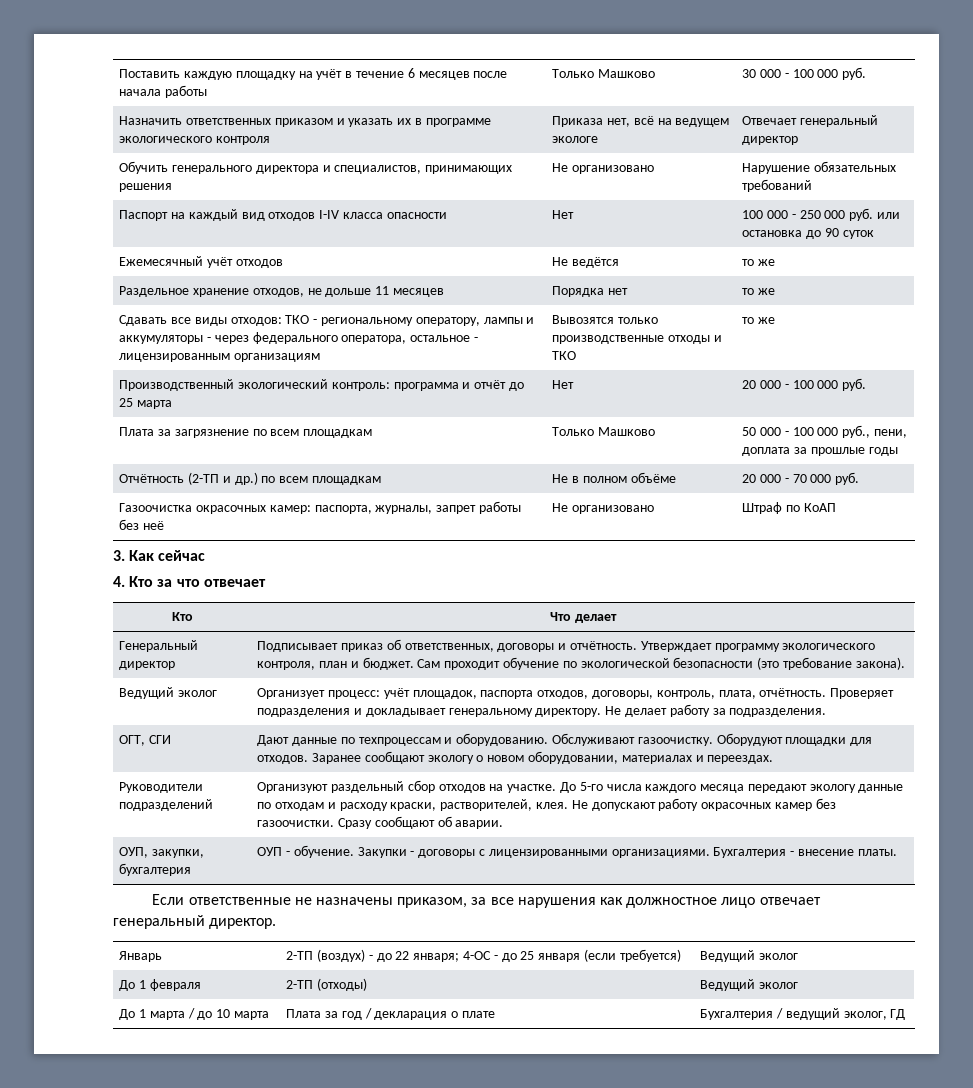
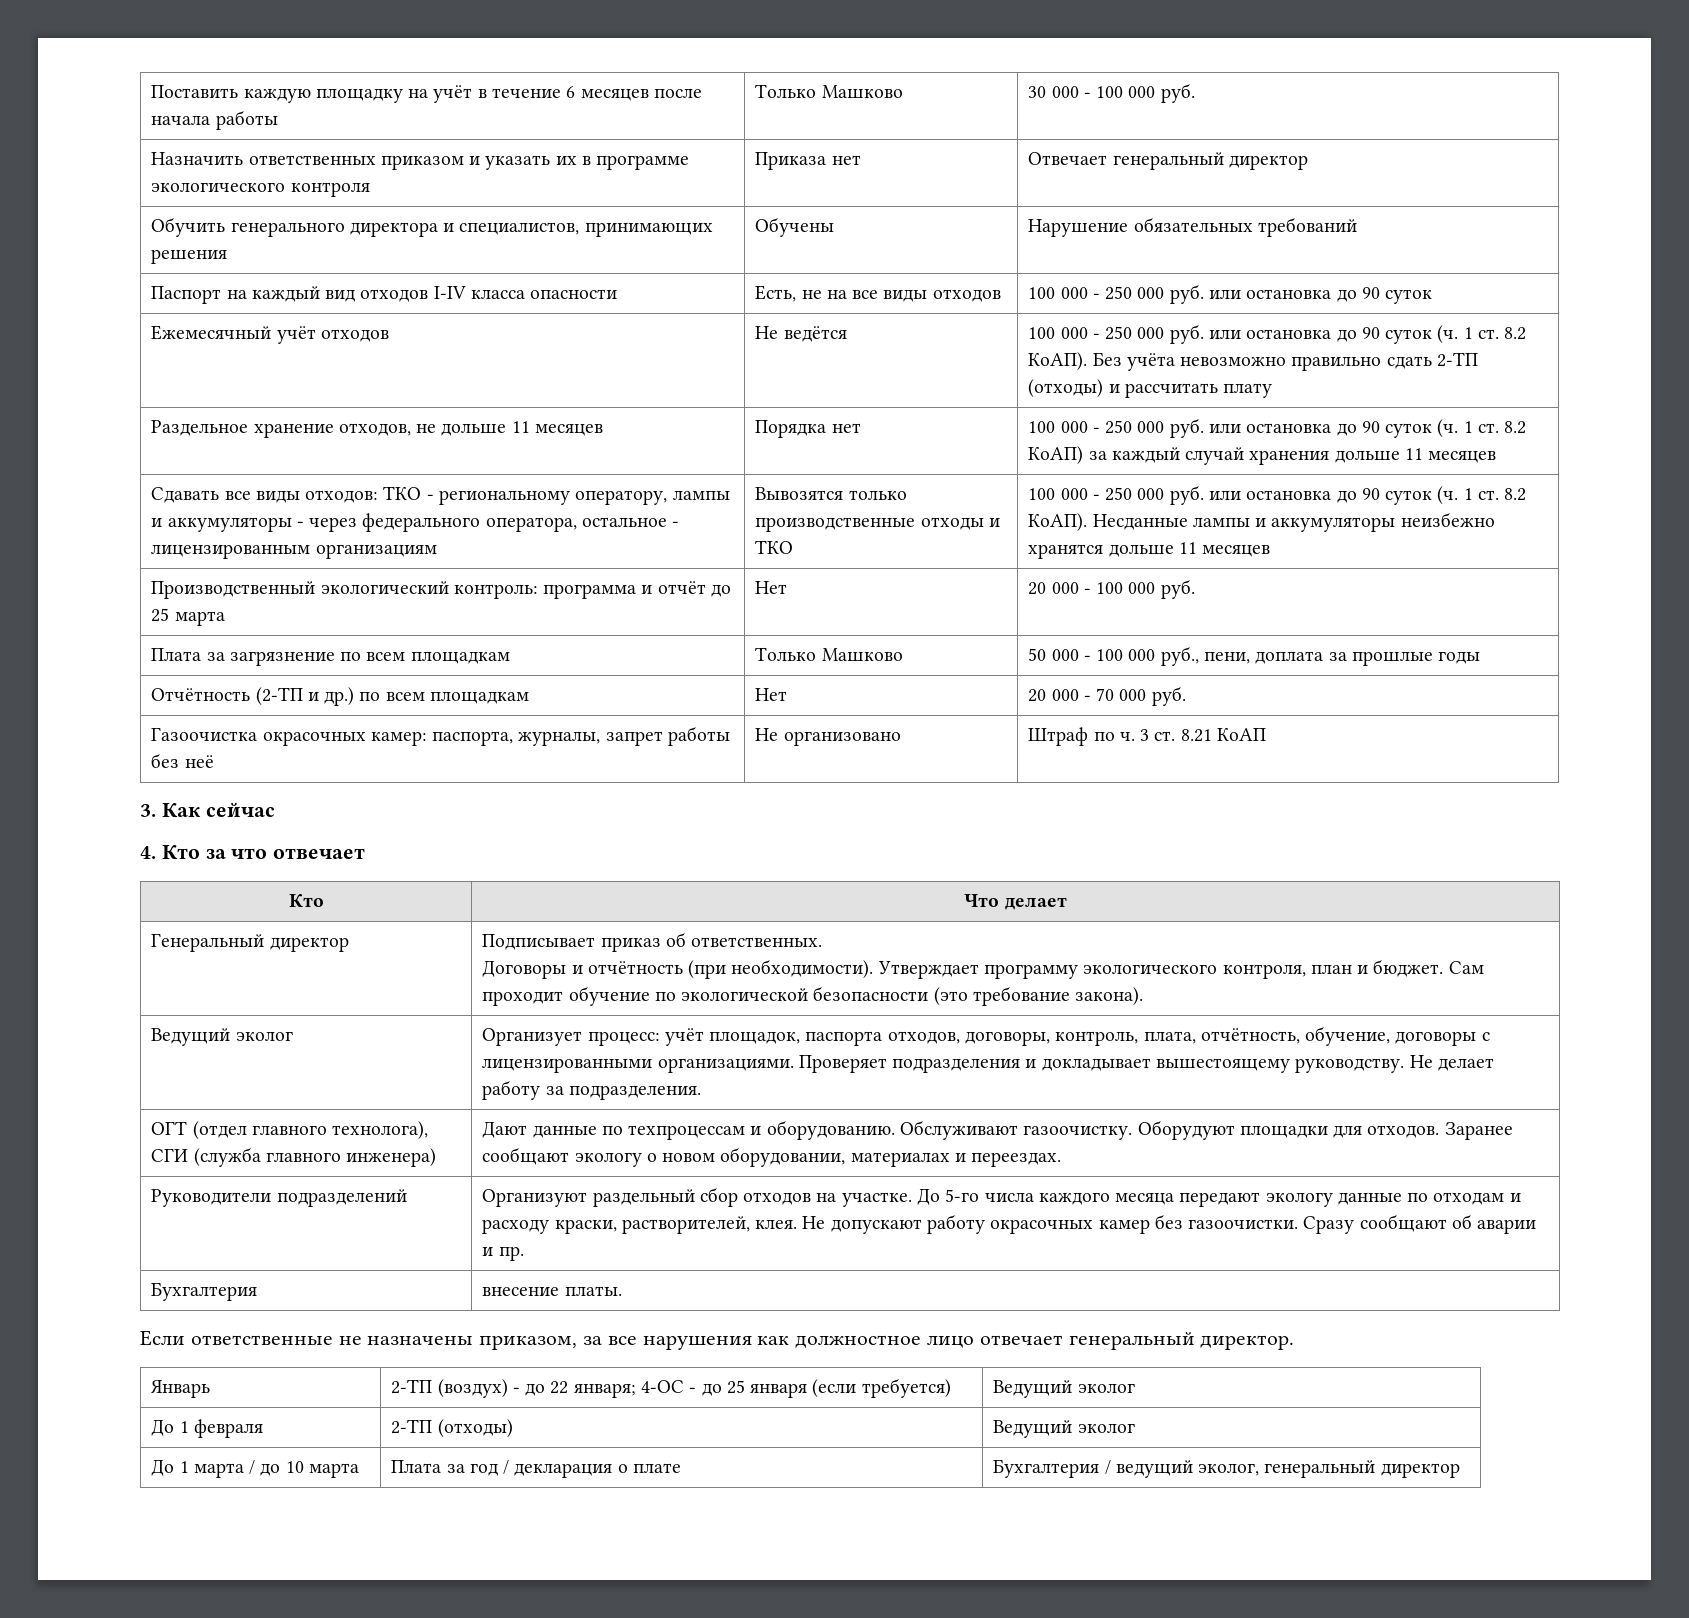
[607,116,730,127] [552,136,599,143] нет, всё на ведущем экологе -> [831,155,861,165] нет
[552,163,655,174] Не организовано -> [755,217,835,237] Обучены
[552,210,575,219] Нет -> [755,285,1001,302] Есть, не на все виды отходов
[742,259,776,266] то же -> [1028,324,1527,344] [1028,352,1479,371] [1028,379,1273,398] 100 000 - 250 000 руб. или остановка до 90 суток (ч. 1 ст. 8.2 КоАП). Без учёта невозможно правильно сдать 2-ТП (отходы) и рассчитать плату
[742,288,776,295] то же -> [1028,418,1527,438] [1028,446,1497,465] 100 000 - 250 000 руб. или остановка до 90 суток (ч. 1 ст. 8.2 КоАП) за каждый случай хранения дольше 11 месяцев
[742,317,776,324] то же -> [1028,485,1527,505] [1028,512,1495,532] [1028,542,1271,559] 100 000 - 250 000 руб. или остановка до 90 суток (ч. 1 ст. 8.2 КоАП). Несданные лампы и аккумуляторы неизбежно хранятся дольше 11 месяцев
[552,472,676,483] Не в полном объёме -> [755,688,788,701] Нет
(801, 508) none -> [1119,729,1212,742] ч. 3 ст. 8.21
[404,641,637,652] ответственных, договоры и отчётность. -> [691,937,823,947] [482,959,874,979] ответственных. // Договоры и отчётность (при необходимости).
[759,688,827,697] отчётность. -> [1200,1026,1490,1046] [482,1058,794,1073] отчётность, обучение, договоры с лицензированными организациями.
[448,708,602,717] генеральному директору. -> [1156,1058,1405,1073] вышестоящему руководству.
[119,735,172,746] ОГТ, СГИ -> [151,1121,429,1139] [151,1147,437,1167] ОГТ (отдел главного технолога), СГИ (служба главного инженера)
[455,820,504,829] [119,847,205,858] [119,863,192,876] [257,845,795,858] аварии. // ОУП, закупки, бухгалтерия | ОУП - обучение. Закупки - договоры с лицензированными организациями. Бухгалтерия - -> [1477,1219,1537,1234] [482,1246,524,1261] [151,1282,258,1301] аварии и пр. // Бухгалтерия |
[890,1009,906,1020] ГД -> [1264,1460,1460,1478] генеральный директор

